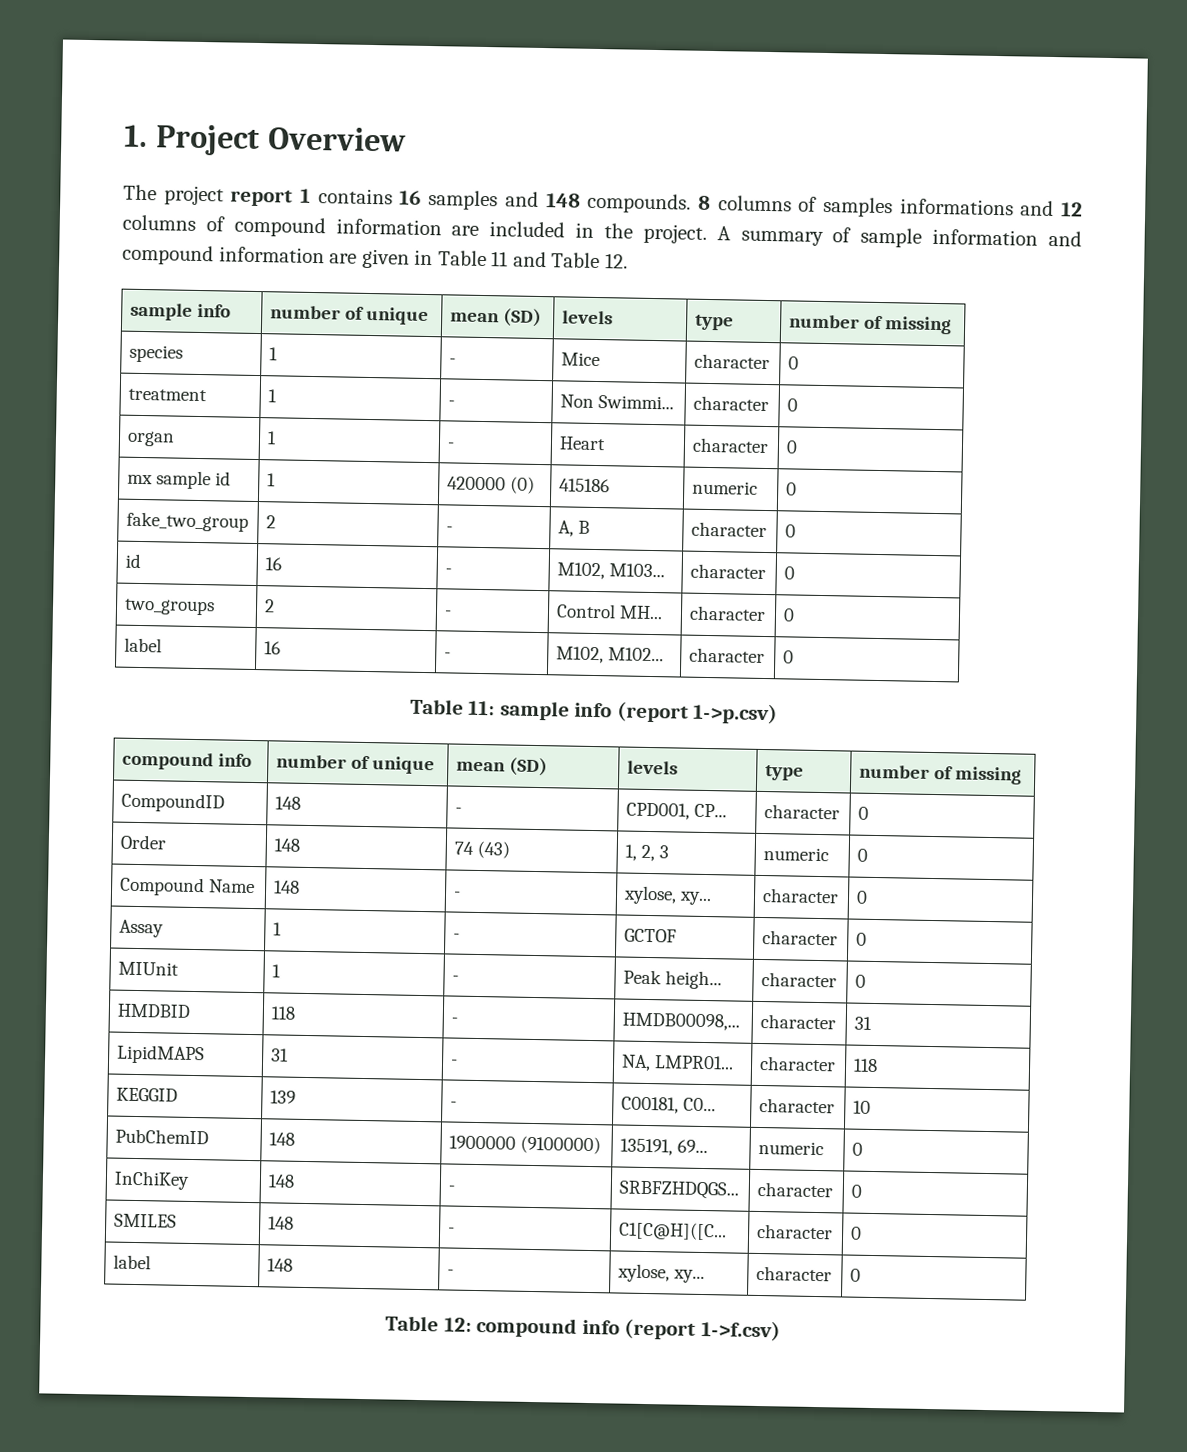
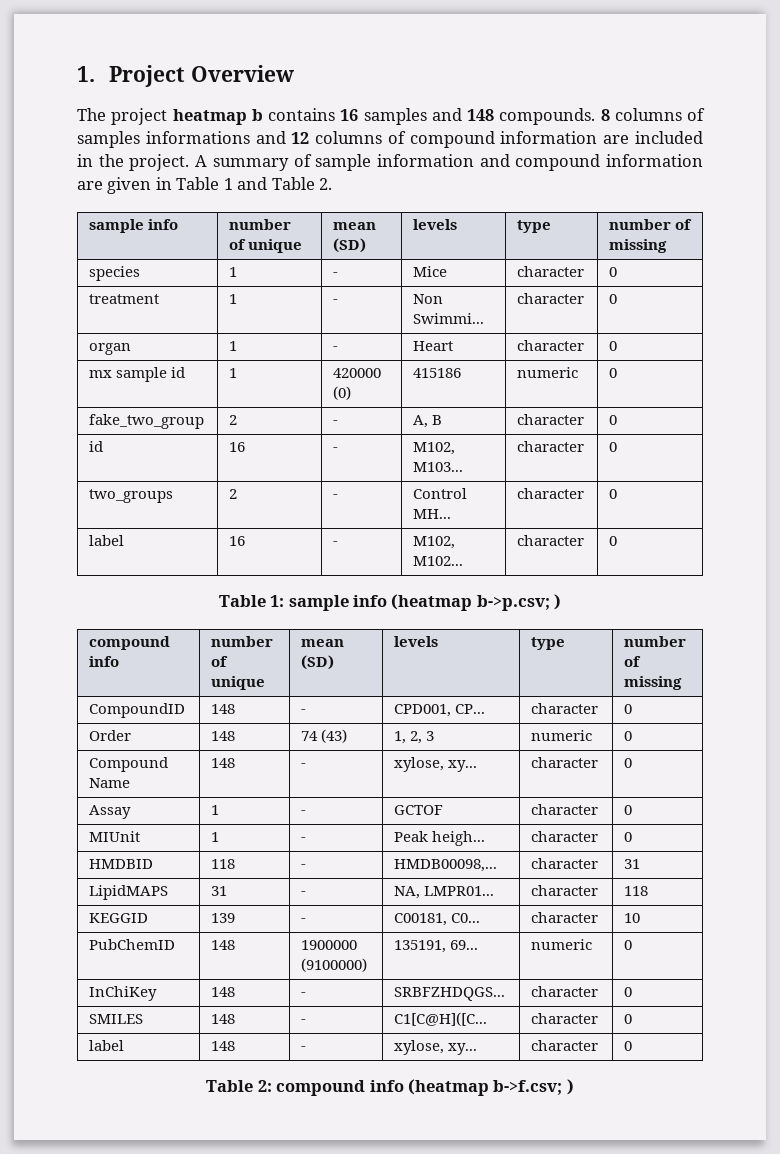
[230,188,312,207] report 1 -> [172,109,263,125] heatmap b
[491,251,509,267] 11 -> [223,178,233,190] 1
[604,253,628,269] 12. -> [319,178,333,190] 2.
[468,700,779,725] 11: sample info (report 1->p.csv) -> [270,594,562,611] 1: sample info (heatmap b->p.csv; )
[443,1317,781,1342] 12: compound info (report 1->f.csv) -> [257,1079,574,1096] 2: compound info (heatmap b->f.csv; )

